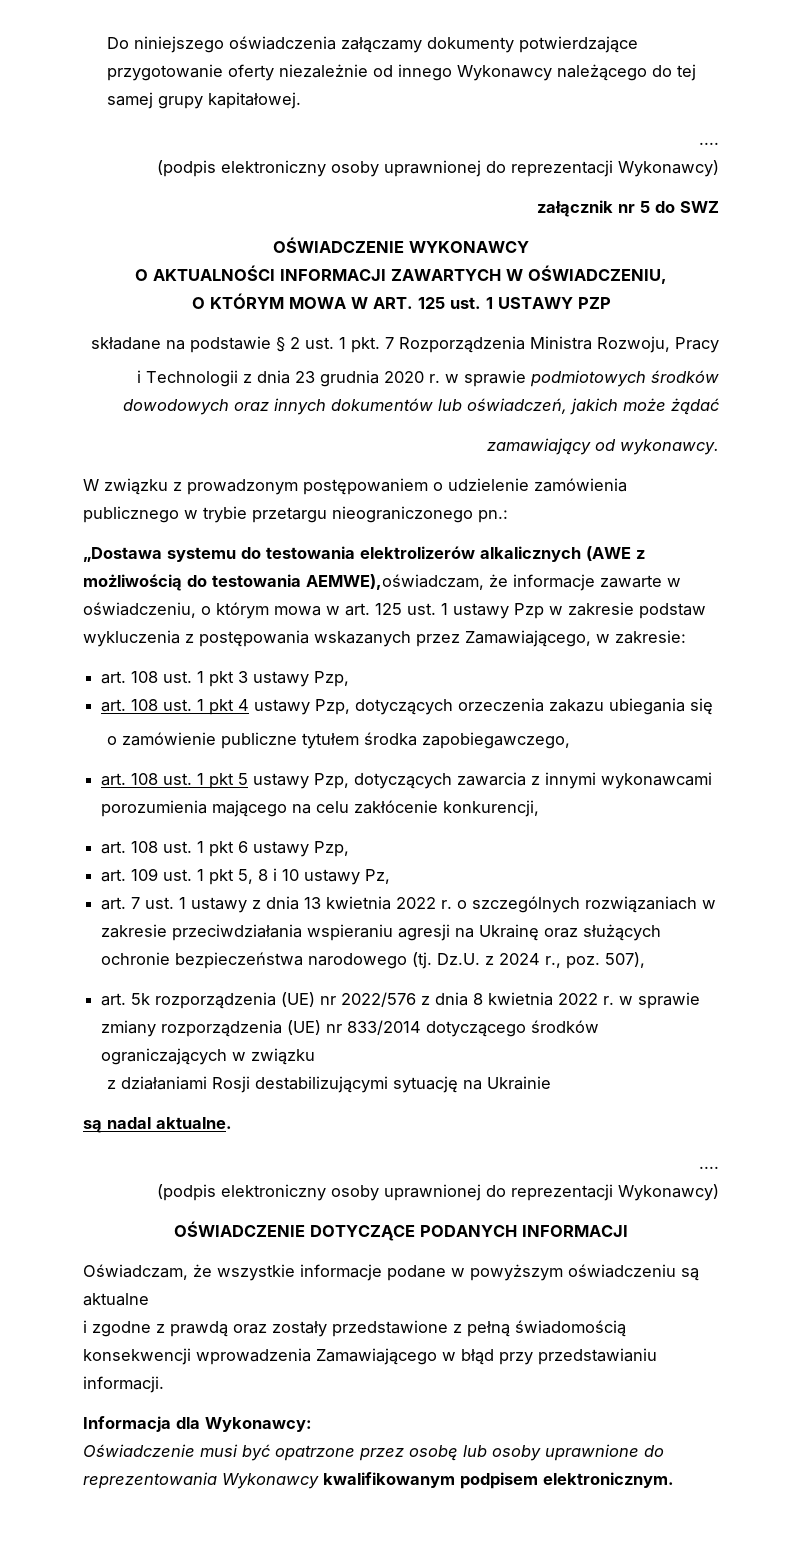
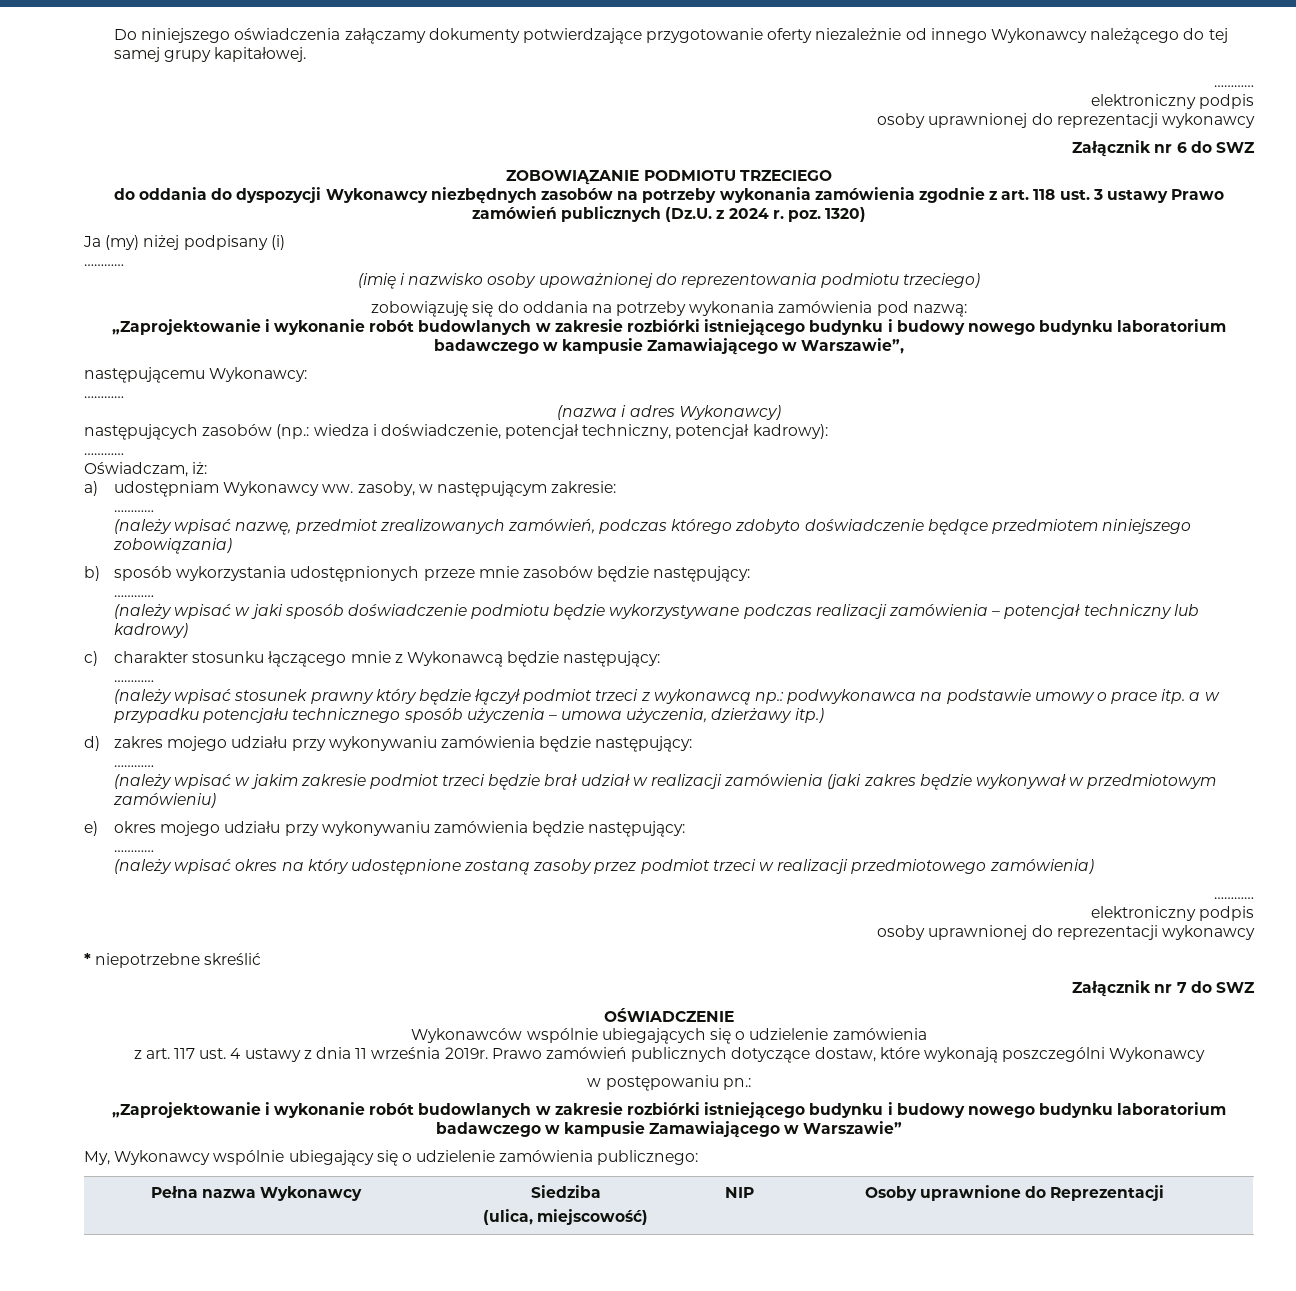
[699,142,719,145] [157,160,719,177] [537,200,719,217] [273,237,529,253] [135,265,667,284] [191,293,611,309] [91,336,719,353] [137,370,719,387] [123,398,719,415] [487,438,719,455] [83,478,627,495] [83,506,508,523] [83,546,645,562] [83,574,681,591] [83,602,706,619] [83,630,686,647] [101,671,350,687] [101,698,714,715] [107,732,571,749] [101,772,713,789] [101,800,540,817] [101,841,350,857] [101,868,391,885] [101,896,717,913] [101,924,662,941] [101,952,646,969] [101,992,701,1009] [101,1020,600,1037] [101,1048,316,1065] [107,1076,552,1093] [83,1117,232,1133] [699,1166,719,1169] [157,1184,719,1201] [174,1221,628,1241] [83,1264,699,1281] [83,1293,149,1306] [83,1320,626,1337] [83,1348,657,1365] [83,1376,164,1393] [83,1416,312,1432] [83,1444,664,1461] [83,1472,674,1489] .... // (podpis elektroniczny osoby uprawnionej do reprezentacji Wykonawcy) // załącznik nr 5 do SWZ // OŚWIADCZENIE WYKONAWCY // O AKTUALNOŚCI INFORMACJI ZAWARTYCH W OŚWIADCZENIU, // O KTÓRYM MOWA W ART. 125 ust. 1 USTAWY PZP // składane na podstawie § 2 ust. 1 pkt. 7 Rozporządzenia Ministra Rozwoju, Pracy // i Technologii z dnia 23 grudnia 2020 r. w sprawie podmiotowych środków dowodowych oraz innych dokumentów lub oświadczeń, jakich może żądać // zamawiający od wykonawcy. // W związku z prowadzonym postępowaniem o udzielenie zamówienia publicznego w trybie przetargu nieograniczonego pn.: // „Dostawa systemu do testowania elektrolizerów alkalicznych (AWE z możliwością do testowania AEMWE),oświadczam, że informacje zawarte w oświadczeniu, o którym mowa w art. 125 ust. 1 ustawy Pzp w zakresie podstaw wykluczenia z postępowania wskazanych przez Zamawiającego, w zakresie: // art. 108 ust. 1 pkt 3 ustawy Pzp, // art. 108 ust. 1 pkt 4 ustawy Pzp, dotyczących orzeczenia zakazu ubiegania się // o zamówienie publiczne tytułem środka zapobiegawczego, // art. 108 ust. 1 pkt 5 ustawy Pzp, dotyczących zawarcia z innymi wykonawcami porozumienia mającego na celu zakłócenie konkurencji, // art. 108 ust. 1 pkt 6 ustawy Pzp, // art. 109 ust. 1 pkt 5, 8 i 10 ustawy Pz, // art. 7 ust. 1 ustawy z dnia 13 kwietnia 2022 r. o szczególnych rozwiązaniach w zakresie przeciwdziałania wspieraniu agresji na Ukrainę oraz służących ochronie bezpieczeństwa narodowego (tj. Dz.U. z 2024 r., poz. 507), // art. 5k rozporządzenia (UE) nr 2022/576 z dnia 8 kwietnia 2022 r. w sprawie zmiany rozporządzenia (UE) nr 833/2014 dotyczącego środków ograniczających w związku // z działaniami Rosji destabilizującymi sytuację na Ukrainie // są nadal aktualne. // .... // (podpis elektroniczny osoby uprawnionej do reprezentacji Wykonawcy) // OŚWIADCZENIE DOTYCZĄCE PODANYCH INFORMACJI // Oświadczam, że wszystkie informacje podane w powyższym oświadczeniu są aktualne // i zgodne z prawdą oraz zostały przedstawione z pełną świadomością konsekwencji wprowadzenia Zamawiającego w błąd przy przedstawianiu informacji. // Informacja dla Wykonawcy: // Oświadczenie musi być opatrzone przez osobę lub osoby uprawnione do reprezentowania Wykonawcy kwalifikowanym podpisem elektronicznym. -> [1214,85,1254,87] [1090,94,1254,109] [877,113,1255,128] [1072,140,1255,157] [506,170,832,185] [113,187,1225,204] [471,206,867,222] [83,235,285,250] [84,264,124,266] [357,273,981,289] [371,301,967,317] [111,319,1227,336] [433,338,905,355] [84,367,308,383] [84,396,124,398] [557,405,781,420] [84,424,828,440] [84,453,124,455] [84,462,208,477] [84,481,617,497] [113,510,154,512] [113,519,1192,535] [112,538,232,554] [84,566,751,582] [113,595,154,597] [113,604,1199,620] [113,623,188,638] [84,651,661,667] [113,680,154,682] [113,689,1220,705] [113,708,824,723] [84,736,693,752] [113,765,154,767] [113,774,1217,790] [112,793,216,808] [84,821,686,837] [113,850,154,852] [113,859,1094,875] [1214,897,1254,899] [1090,906,1254,921] [877,925,1255,940] [84,953,262,968] [1072,980,1255,997] [604,1008,734,1022] [411,1028,927,1044] [133,1047,1206,1063] [587,1075,751,1091] [111,1102,1227,1119] [435,1121,903,1138] [84,1150,699,1166] [150,1186,363,1201] [530,1185,601,1198] [482,1209,649,1225] [725,1187,754,1198] [864,1185,1165,1201] ………… // elektroniczny podpis // osoby uprawnionej do reprezentacji wykonawcy // Załącznik nr 6 do SWZ // ZOBOWIĄZANIE PODMIOTU TRZECIEGO // do oddania do dyspozycji Wykonawcy niezbędnych zasobów na potrzeby wykonania zamówienia zgodnie z art. 118 ust. 3 ustawy Prawo zamówień publicznych (Dz.U. z 2024 r. poz. 1320) // Ja (my) niżej podpisany (i) // ………… // (imię i nazwisko osoby upoważnionej do reprezentowania podmiotu trzeciego) // zobowiązuję się do oddania na potrzeby wykonania zamówienia pod nazwą: // „Zaprojektowanie i wykonanie robót budowlanych w zakresie rozbiórki istniejącego budynku i budowy nowego budynku laboratorium badawczego w kampusie Zamawiającego w Warszawie”, // następującemu Wykonawcy: // ………… // (nazwa i adres Wykonawcy) // następujących zasobów (np.: wiedza i doświadczenie, potencjał techniczny, potencjał kadrowy): // ………… // Oświadczam, iż: // a) udostępniam Wykonawcy ww. zasoby, w następującym zakresie: // ………… // (należy wpisać nazwę, przedmiot zrealizowanych zamówień, podczas którego zdobyto doświadczenie będące przedmiotem niniejszego zobowiązania) // b) sposób wykorzystania udostępnionych przeze mnie zasobów będzie następujący: // ………… // (należy wpisać w jaki sposób doświadczenie podmiotu będzie wykorzystywane podczas realizacji zamówienia – potencjał techniczny lub kadrowy) // c) charakter stosunku łączącego mnie z Wykonawcą będzie następujący: // ………… // (należy wpisać stosunek prawny który będzie łączył podmiot trzeci z wykonawcą np.: podwykonawca na podstawie umowy o prace itp. a w przypadku potencjału technicznego sposób użyczenia – umowa użyczenia, dzierżawy itp.) // d) zakres mojego udziału przy wykonywaniu zamówienia będzie następujący: // ………… // (należy wpisać w jakim zakresie podmiot trzeci będzie brał udział w realizacji zamówienia (jaki zakres będzie wykonywał w przedmiotowym zamówieniu) // e) okres mojego udziału przy wykonywaniu zamówienia będzie następujący: // ………… // (należy wpisać okres na który udostępnione zostaną zasoby przez podmiot trzeci w realizacji przedmiotowego zamówienia) // ………… // elektroniczny podpis // osoby uprawnionej do reprezentacji wykonawcy // * niepotrzebne skreślić // Załącznik nr 7 do SWZ // OŚWIADCZENIE // Wykonawców wspólnie ubiegających się o udzielenie zamówienia // z art. 117 ust. 4 ustawy z dnia 11 września 2019r. Prawo zamówień publicznych dotyczące dostaw, które wykonają poszczególni Wykonawcy // w postępowaniu pn.: // „Zaprojektowanie i wykonanie robót budowlanych w zakresie rozbiórki istniejącego budynku i budowy nowego budynku laboratorium badawczego w kampusie Zamawiającego w Warszawie” // My, Wykonawcy wspólnie ubiegający się o udzielenie zamówienia publicznego: // Pełna nazwa Wykonawcy | Siedziba // (ulica, miejscowość) | NIP | Osoby uprawnione do Reprezentacji

